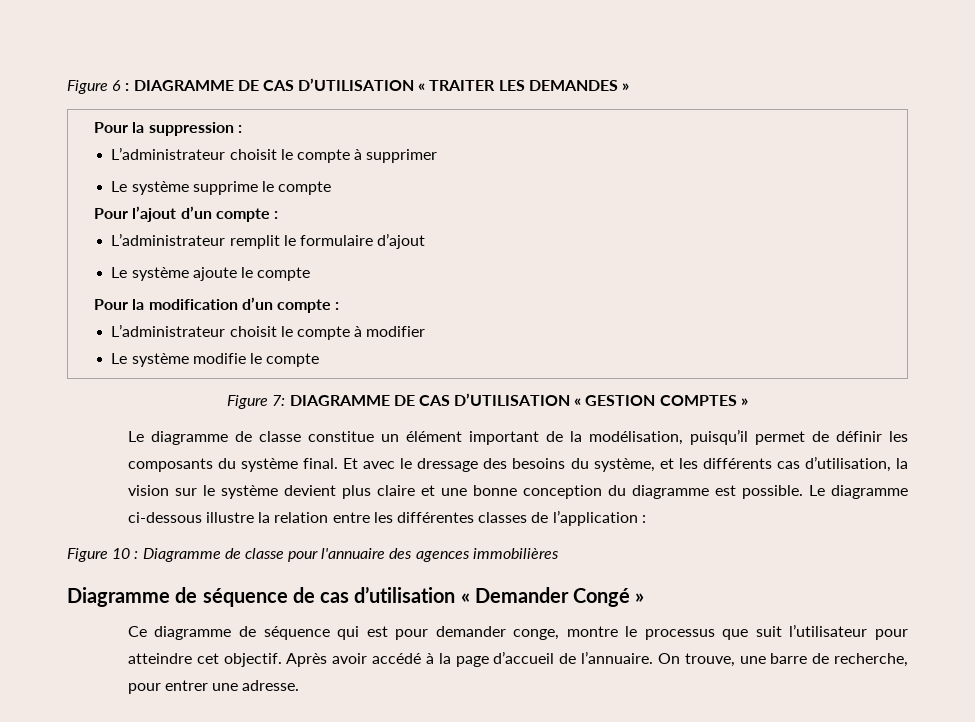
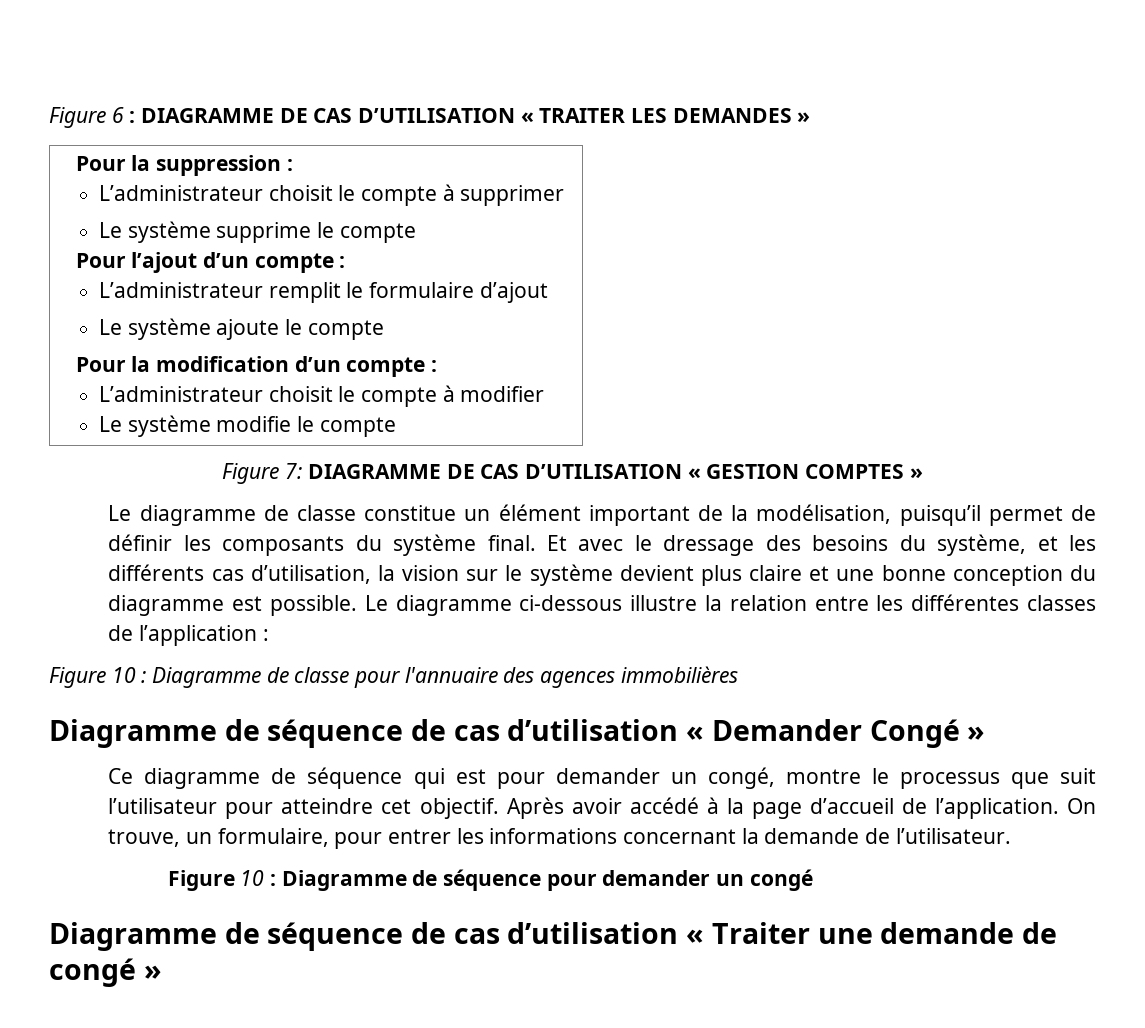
[513,629,560,640] conge, -> [670,767,775,789] un congé,
[581,651,654,664] l’annuaire. -> [934,798,1059,819] l’application.
[739,653,908,667] [127,680,300,694] une barre de recherche, pour entrer une adresse. -> [185,828,1011,849] [167,869,813,891] [49,922,1057,951] [49,958,162,987] un formulaire, pour entrer les informations concernant la demande de l’utilisateur. // Figure 10 : Diagramme de séquence pour demander un congé // Diagramme de séquence de cas d’utilisation « Traiter une demande de congé »

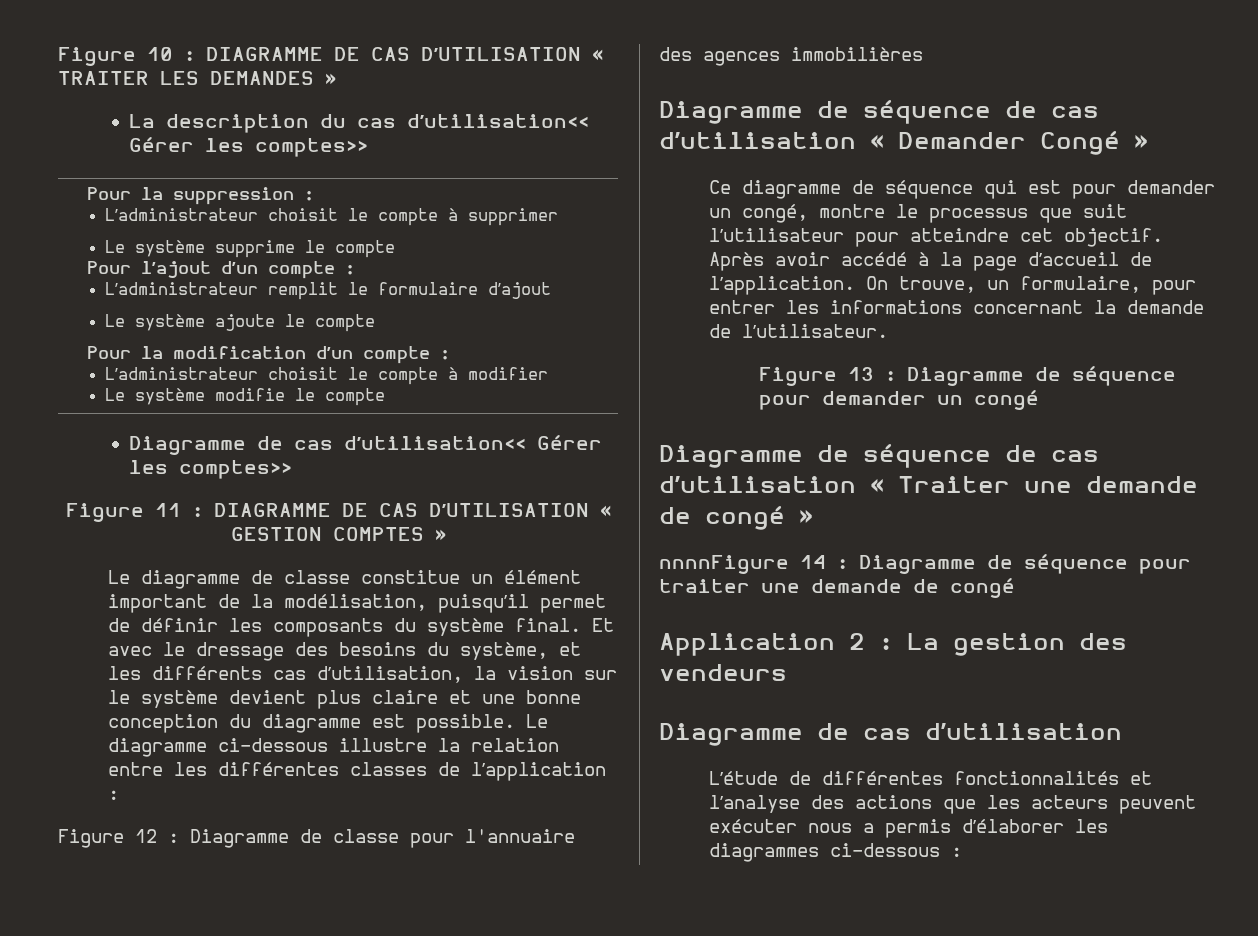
[49,107,124,128] Figure 6 -> [58,47,173,66] Figure 10
(811, 117) none -> [128,114,589,133] [128,137,368,157] // La description du cas d’utilisation<< Gérer les comptes>>
[222,463,303,484] // Figure 7: -> [128,435,602,455] [128,460,292,479] [65,503,203,522] // Diagramme de cas d’utilisation<< Gérer les comptes>> // Figure 11 :
[111,667,136,683] 10 -> [135,829,157,843] 12
[240,870,265,886] 10 -> [848,367,875,381] 13
(162, 972) none -> [659,554,1191,574] [659,578,1015,598] [659,633,1127,656] [659,664,787,681] [659,723,1122,746] [709,771,1153,785] [709,795,1197,814] [709,819,1109,838] [709,843,963,862] // nnnnFigure 14 : Diagramme de séquence pour traiter une demande de congé // Application 2 : La gestion des vendeurs // Diagramme de cas d’utilisation // L’étude de différentes fonctionnalités et l’analyse des actions que les acteurs peuvent exécuter nous a permis d’élaborer les diagrammes ci-dessous :

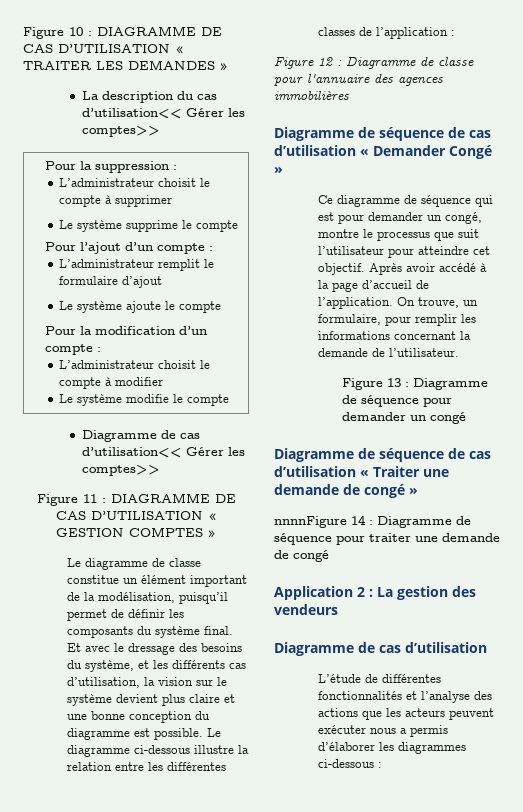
[709,300,776,314] entrer -> [415,314,458,326] remplir

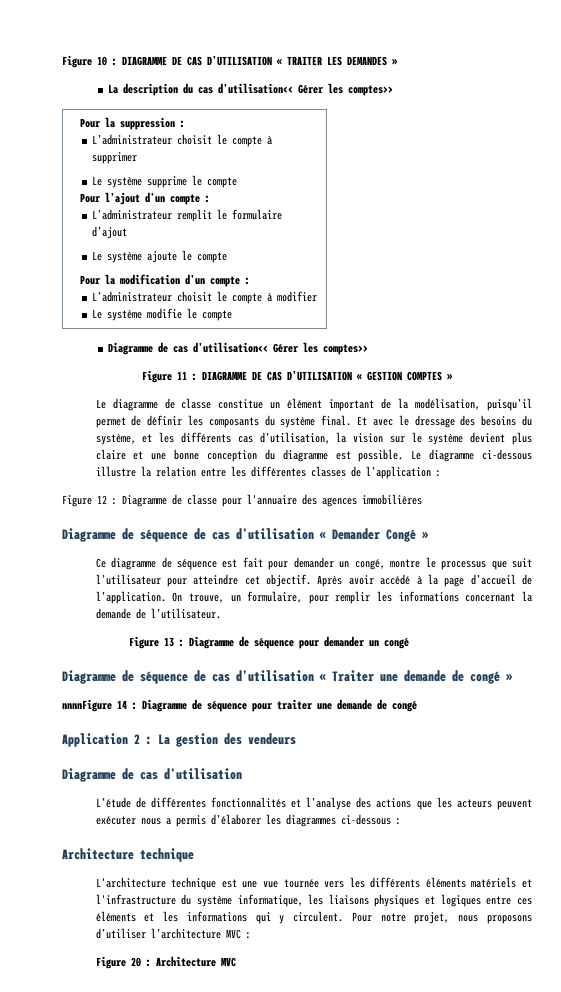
[475,195,494,207] [318,212,335,221] qui est -> [222,557,263,568] est fait
(383, 765) none -> [62,848,194,862] [95,877,532,890] [95,894,532,907] [95,911,533,924] [95,928,251,939] [95,956,236,969] // Architecture technique // L'architecture technique est une vue tournée vers les différents éléments matériels et l'infrastructure du système informatique, les liaisons physiques et logiques entre ces éléments et les informations qui y circulent. Pour notre projet, nous proposons d’utiliser l’architecture MVC : // Figure 20 : Architecture MVC

